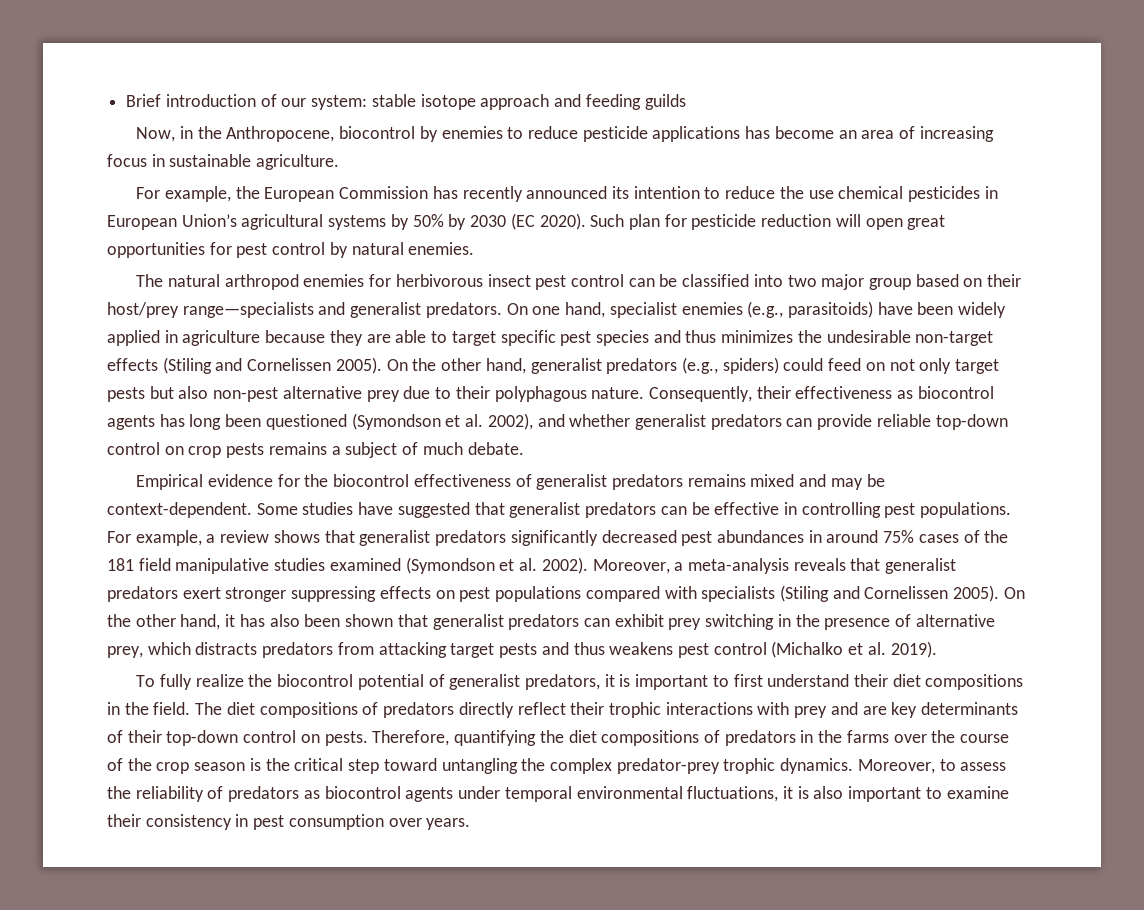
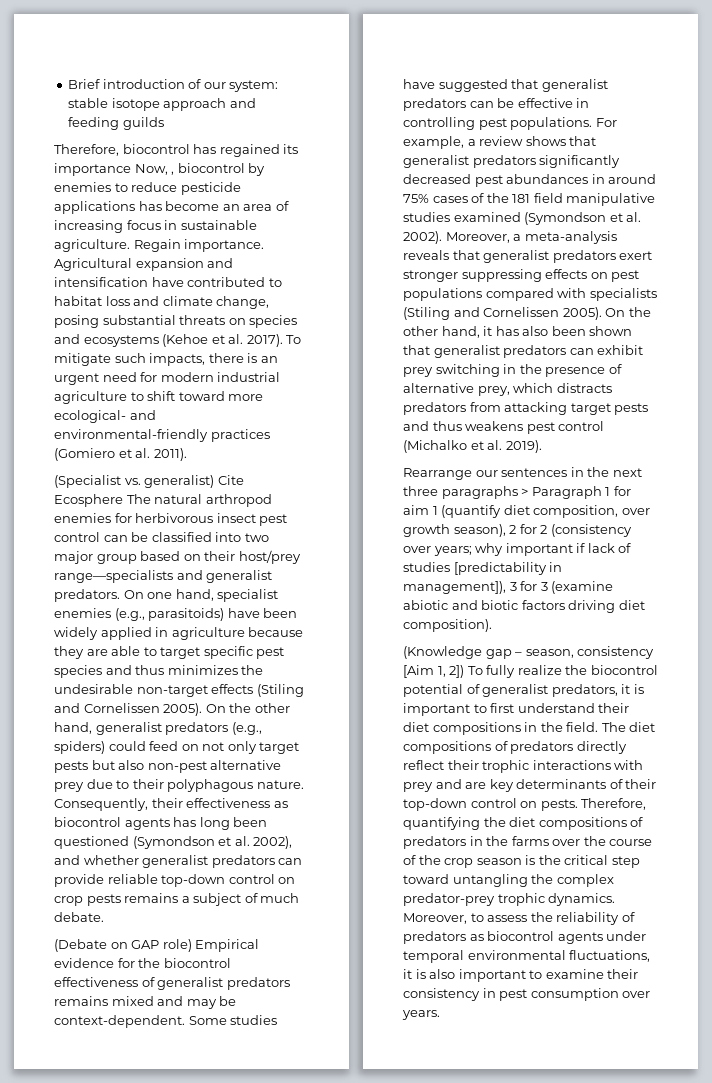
[136,126,335,142] Now, in the Anthropocene, -> [54,144,299,157] [54,163,175,176] Therefore, biocontrol has regained its importance Now, ,
[136,186,998,202] [107,213,946,230] [107,242,475,258] // For example, the European Commission has recently announced its intention to reduce the use chemical pesticides in European Union’s agricultural systems by 50% by 2030 (EC 2020). Such plan for pesticide reduction will open great opportunities for pest control by natural enemies. // -> [133,239,265,252] [54,258,234,271] [54,277,282,287] [54,296,270,309] [54,315,298,328] [54,334,302,347] [54,353,278,366] [54,372,281,385] [54,391,264,404] [54,410,156,423] [54,429,270,442] [54,448,187,461] [54,475,244,488] [54,494,123,507] Regain importance. Agricultural expansion and intensification have contributed to habitat loss and climate change, posing substantial threats on species and ecosystems (Kehoe et al. 2017). To mitigate such impacts, there is an urgent need for modern industrial agriculture to shift toward more ecological- and environmental-friendly practices (Gomiero et al. 2011). // (Specialist vs. generalist) Cite Ecosphere
(524, 448) none -> [54,939,192,952] (Debate on GAP role)
(937, 649) none -> [403,467,642,480] [403,486,631,499] [403,505,650,518] [403,524,632,537] [403,543,632,556] [403,562,563,575] [403,581,614,594] [403,600,645,613] [403,619,492,632] [403,646,655,659] [403,665,465,678] Rearrange our sentences in the next three paragraphs > Paragraph 1 for aim 1 (quantify diet composition, over growth season), 2 for 2 (consistency over years; why important if lack of studies [predictability in management]), 3 for 3 (examine abiotic and biotic factors driving diet composition). // (Knowledge gap – season, consistency [Aim 1, 2])

